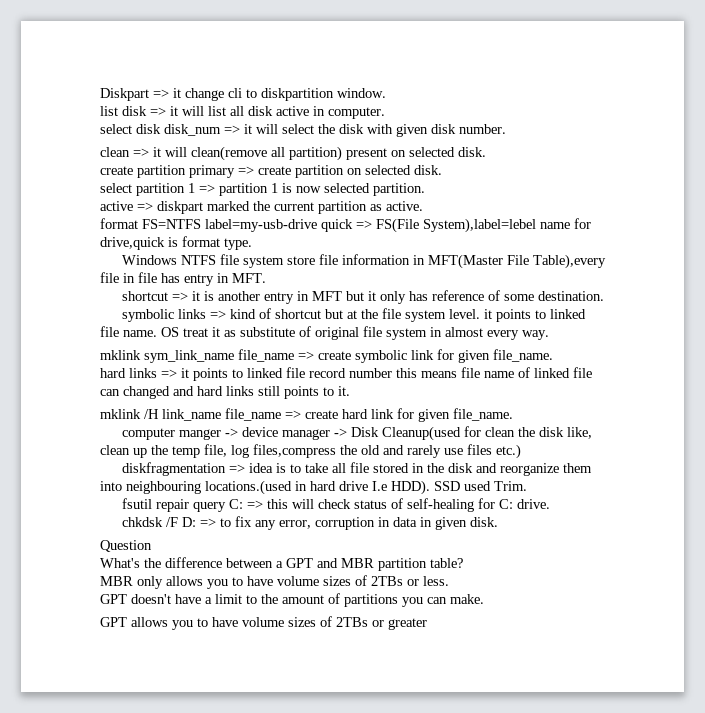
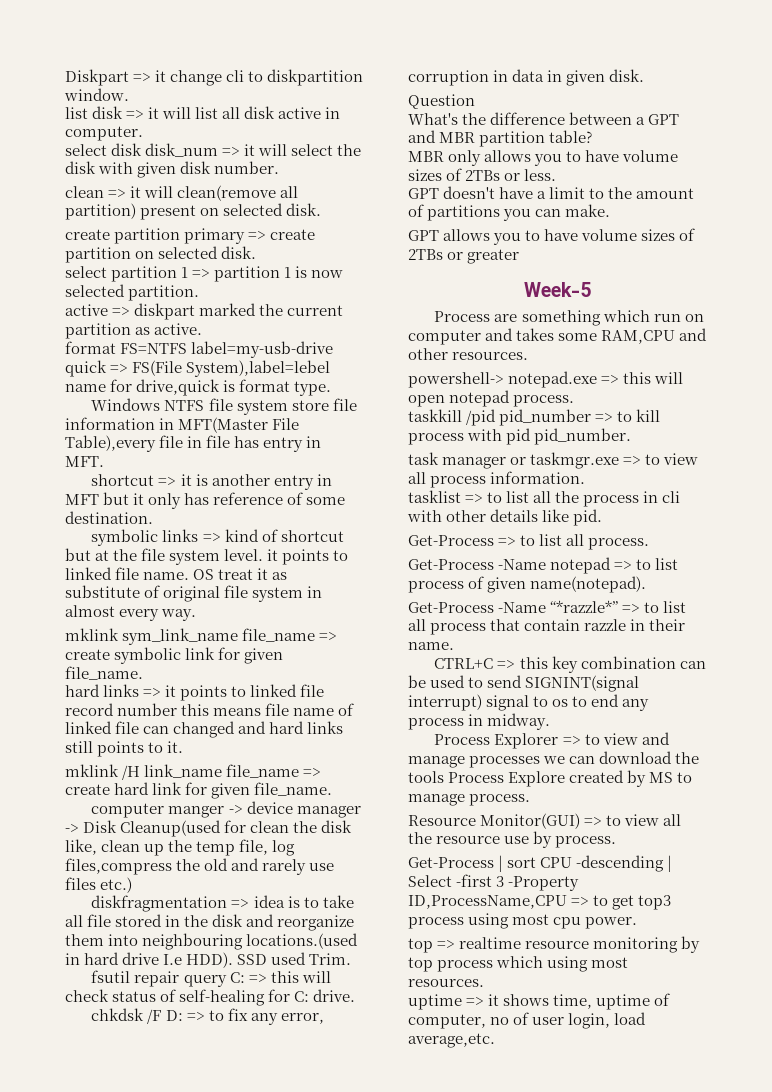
(427, 624) none -> [524,282,591,297] [434,310,704,326] [408,328,708,345] [408,348,529,360] [408,371,684,388] [408,390,575,407] [408,409,661,426] [408,428,632,445] [408,452,699,469] [408,471,586,488] [408,490,681,507] [407,509,603,526] [408,534,650,550] [408,557,679,574] [408,576,647,593] [408,600,687,613] [408,619,686,635] [408,642,454,650] [434,656,706,673] [408,675,640,692] [408,694,650,711] [408,713,551,730] [434,732,670,749] [408,751,700,768] [408,770,693,787] [408,794,531,806] [408,813,682,829] [408,831,617,848] [408,855,673,872] [408,874,580,891] [408,895,672,910] [408,913,638,929] [408,936,701,953] [408,956,629,972] [408,979,484,987] [408,993,671,1010] [408,1012,647,1029] [408,1033,495,1048] // Week-5 // Process are something which run on computer and takes some RAM,CPU and other resources. // powershell-> notepad.exe => this will open notepad process. // taskkill /pid pid_number => to kill process with pid pid_number. // task manager or taskmgr.exe => to view all process information. // tasklist => to list all the process in cli with other details like pid. // Get-Process => to list all process. // Get-Process -Name notepad => to list process of given name(notepad). // Get-Process -Name “*razzle*” => to list all process that contain razzle in their name. // CTRL+C => this key combination can be used to send SIGNINT(signal interrupt) signal to os to end any process in midway. // Process Explorer => to view and manage processes we can download the tools Process Explore created by MS to manage process. // Resource Monitor(GUI) => to view all the resource use by process. // Get-Process | sort CPU -descending | Select -first 3 -Property ID,ProcessName,CPU => to get top3 process using most cpu power. // top => realtime resource monitoring by top process which using most resources. // uptime => it shows time, uptime of computer, no of user login, load average,etc.

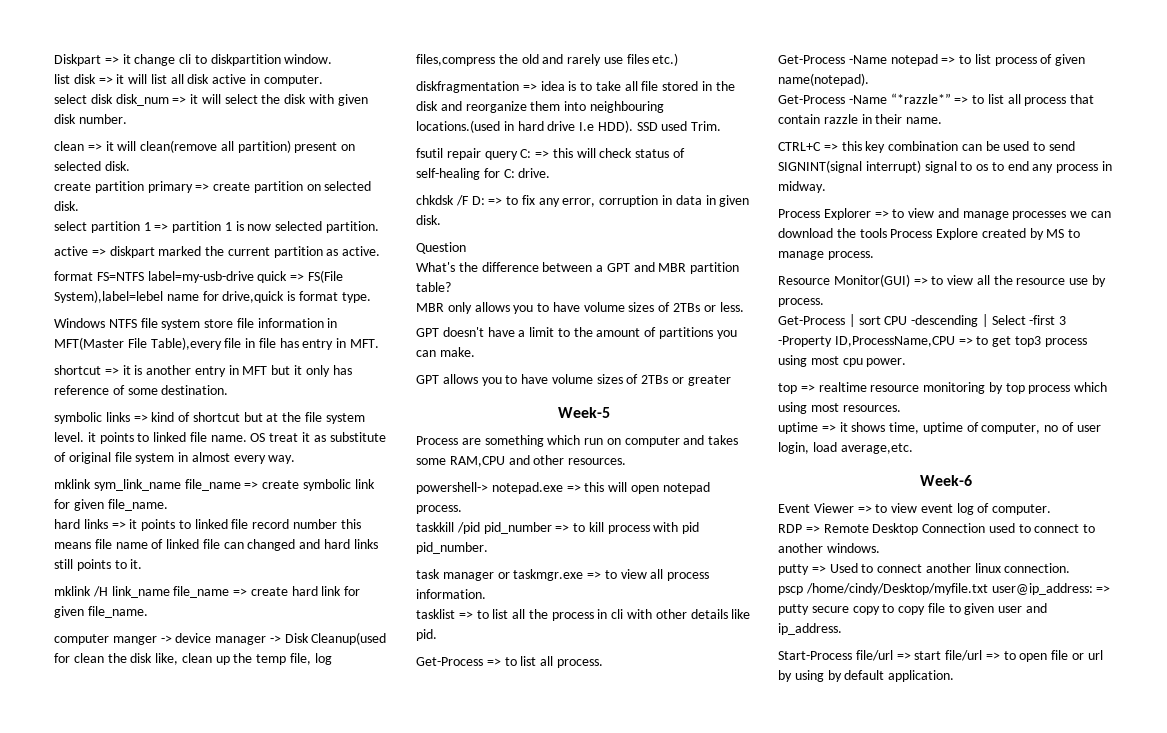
(495, 1040) none -> [919,475,972,486] [778,503,1052,515] [778,523,1096,535] [778,543,880,553] [778,563,1071,575] [778,583,1111,595] [778,603,1048,615] [778,623,842,635] [778,650,1103,662] [778,670,955,682] // Week-6 // Event Viewer => to view event log of computer. // RDP => Remote Desktop Connection used to connect to another windows. // putty => Used to connect another linux connection. // pscp /home/cindy/Desktop/myfile.txt user@ip_address: => putty secure copy to copy file to given user and ip_address. // Start-Process file/url => start file/url => to open file or url by using by default application.

